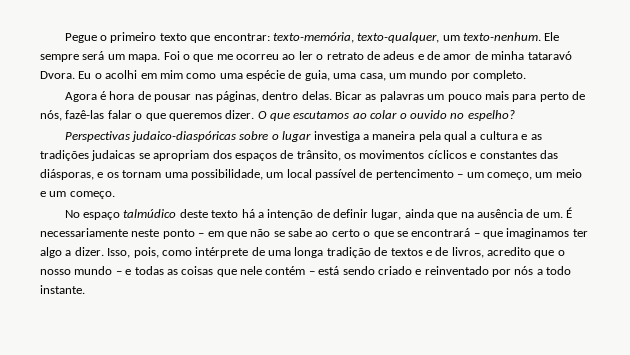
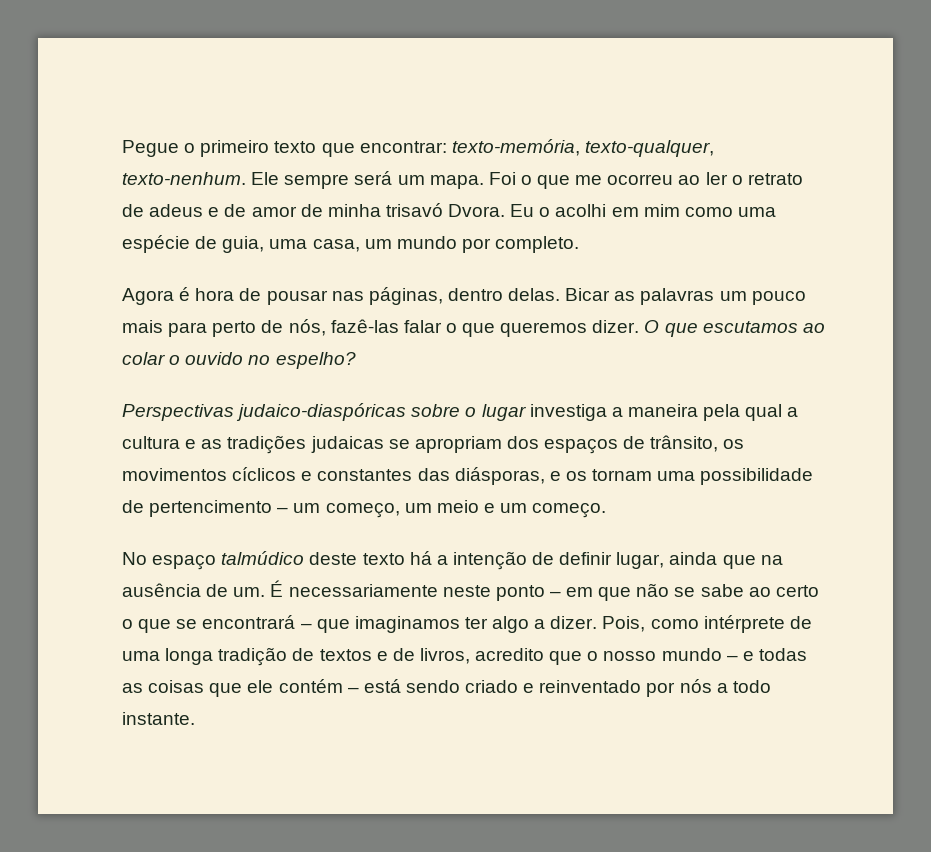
[442,35,460,41] um -> (714, 148) none
[527,51,572,60] tataravó -> [385,203,443,217] trisavó
[190,169,356,180] possibilidade, um local passível -> [700,468,814,485] possibilidade
[107,247,159,258] Isso, pois, -> [602,616,646,632] Pois,
[240,266,262,275] nele -> [247,680,274,693] ele

